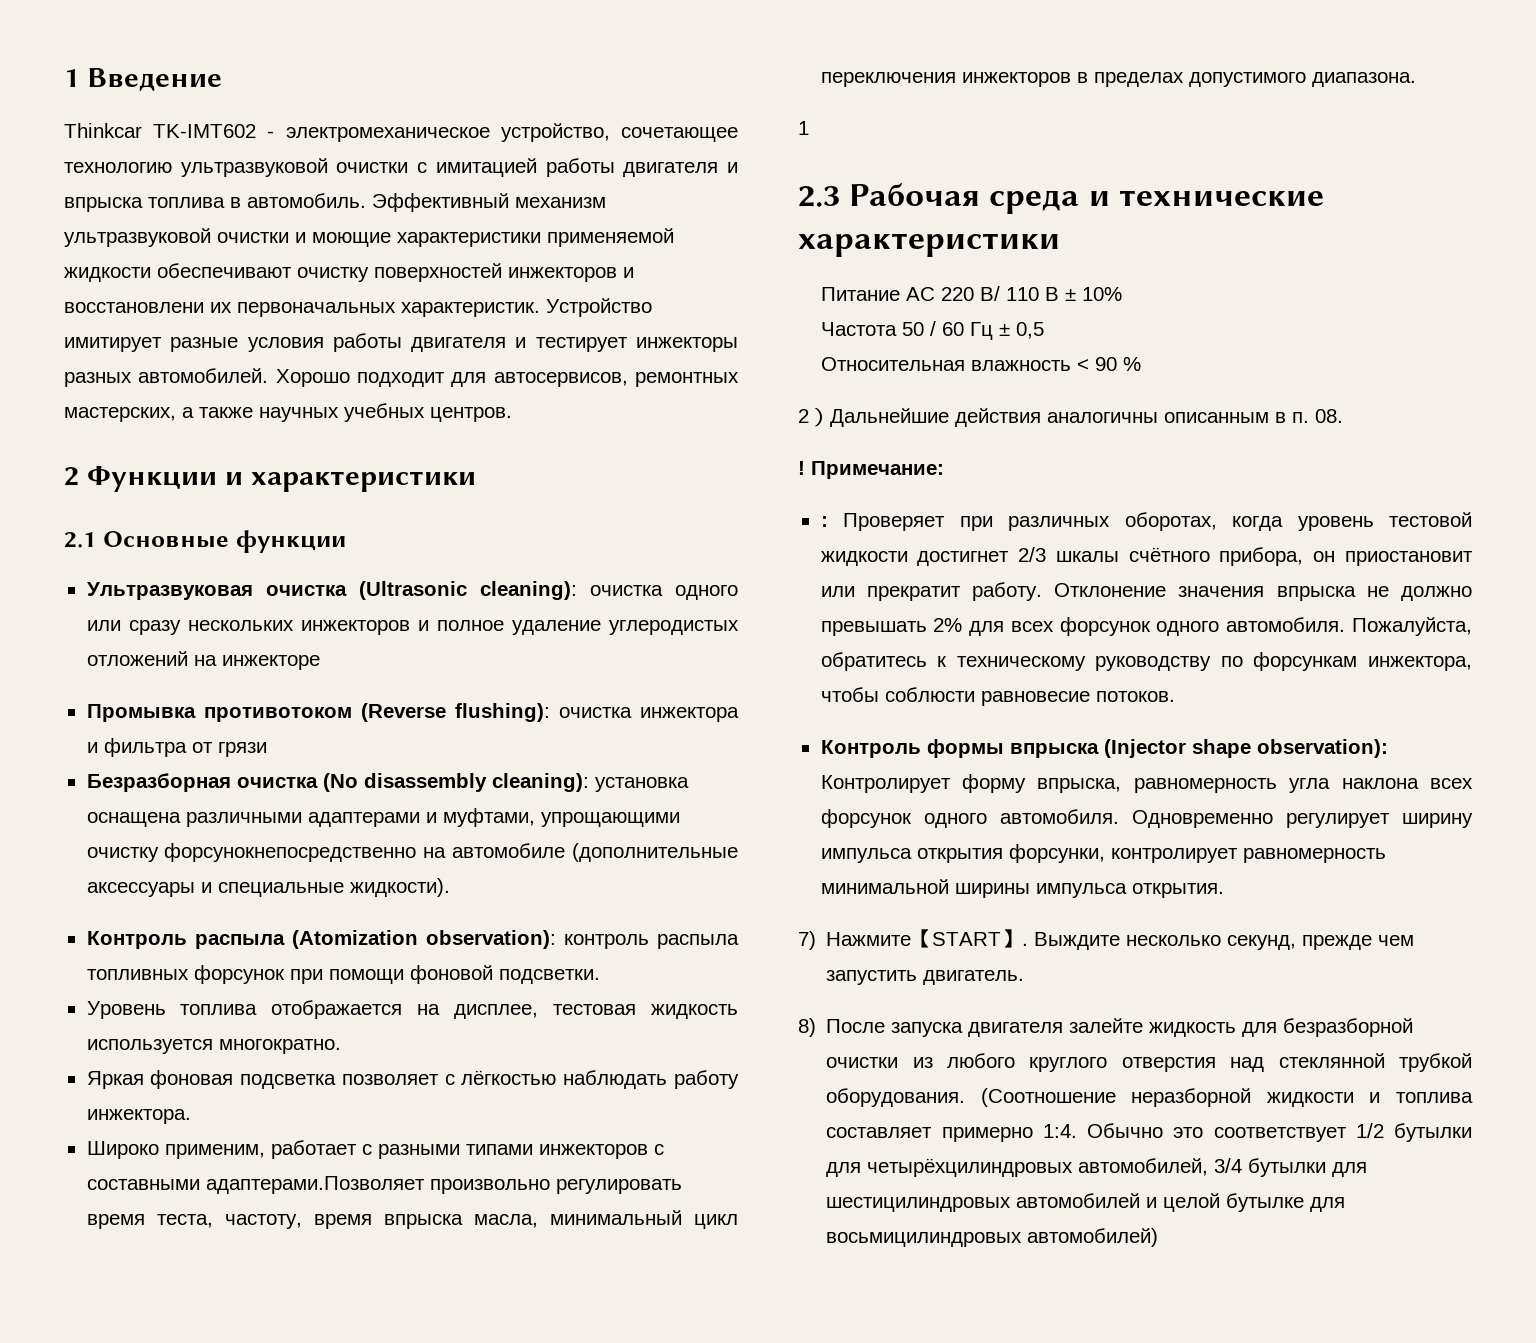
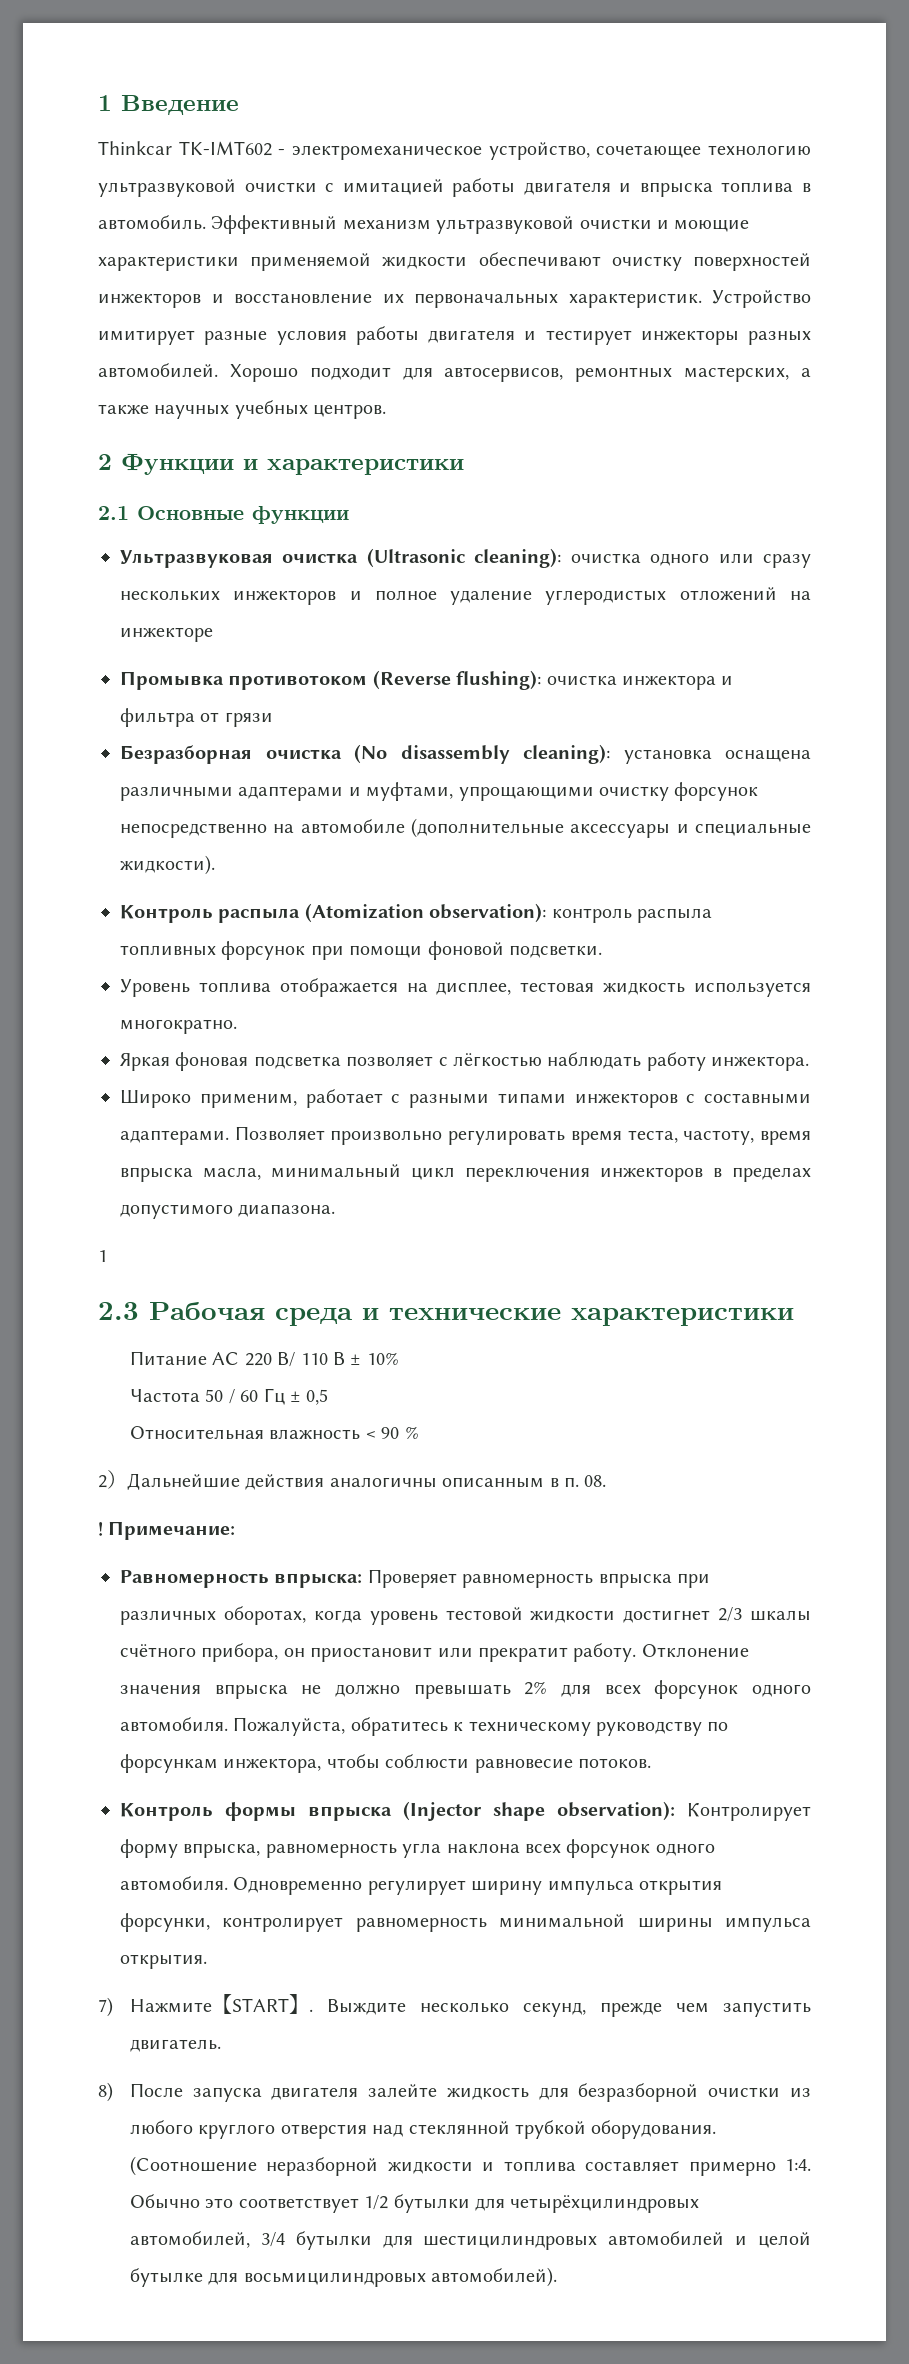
[64,302,204,313] восстановлени -> [234,293,372,304] восстановление
[164,843,417,862] форсунокнепосредственно -> [674,782,759,801] [120,823,267,838] форсунок непосредственно
[205,1176,425,1194] адаптерами.Позволяет -> [120,1126,325,1145] адаптерами. Позволяет
[820,513,946,531] : Проверяет -> [120,1569,672,1588] Равномерность впрыска: Проверяет равномерность впрыска
[1027,1228,1159,1247] автомобилей) -> [431,2267,558,2287] автомобилей).

